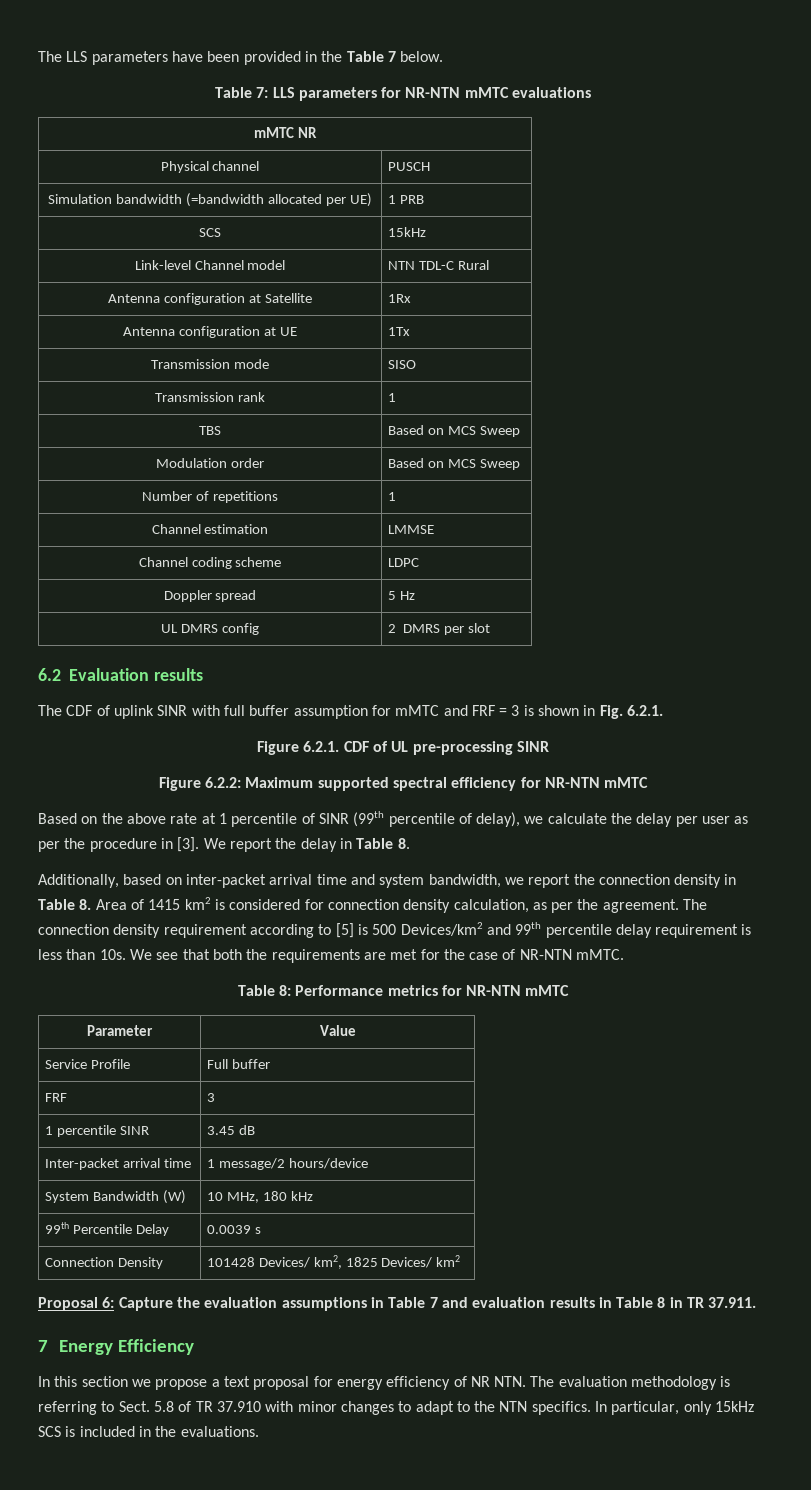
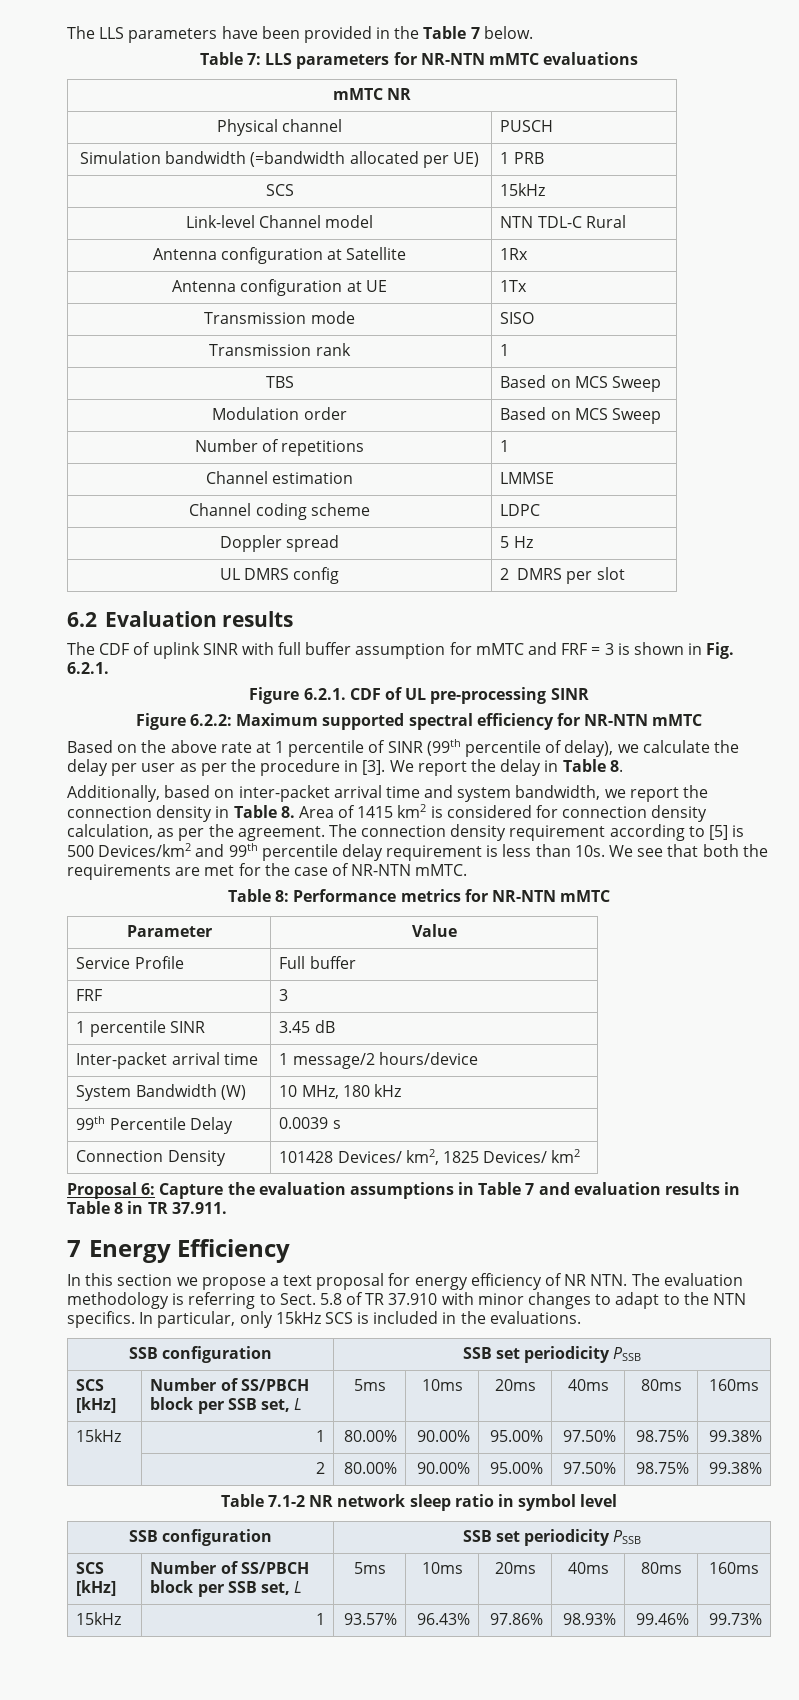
(259, 1431) none -> [128,1346,273,1363] [462,1346,642,1363] [76,1379,105,1391] [76,1397,117,1413] [150,1378,309,1391] [150,1397,303,1414] [353,1379,386,1391] [421,1379,463,1391] [494,1379,536,1391] [567,1379,609,1391] [640,1379,682,1391] [709,1379,759,1391] [76,1429,122,1442] [315,1430,325,1442] [343,1430,397,1442] [416,1430,470,1442] [489,1430,543,1442] [562,1430,616,1442] [635,1430,689,1442] [708,1430,762,1442] [315,1462,325,1474] [343,1462,397,1474] [416,1462,470,1474] [489,1462,543,1474] [562,1462,616,1474] [635,1462,689,1474] [708,1462,762,1474] [220,1494,618,1511] [128,1529,273,1546] [462,1529,642,1546] [76,1562,105,1574] [76,1580,117,1596] [150,1561,309,1574] [150,1580,303,1597] [353,1562,386,1574] [421,1562,463,1574] [494,1562,536,1574] [567,1562,609,1574] [640,1562,682,1574] [709,1562,759,1574] [76,1612,122,1625] [315,1613,325,1625] [343,1613,397,1625] [416,1613,470,1625] [489,1613,543,1625] [562,1613,616,1625] [635,1613,689,1625] [708,1613,762,1625] // SSB configuration | SSB set periodicity PSSB // SCS [kHz] | Number of SS/PBCH block per SSB set, L | 5ms | 10ms | 20ms | 40ms | 80ms | 160ms // 15kHz | 1 | 80.00% | 90.00% | 95.00% | 97.50% | 98.75% | 99.38% // | 2 | 80.00% | 90.00% | 95.00% | 97.50% | 98.75% | 99.38% // Table 7.1-2 NR network sleep ratio in symbol level // SSB configuration | SSB set periodicity PSSB // SCS [kHz] | Number of SS/PBCH block per SSB set, L | 5ms | 10ms | 20ms | 40ms | 80ms | 160ms // 15kHz | 1 | 93.57% | 96.43% | 97.86% | 98.93% | 99.46% | 99.73%

